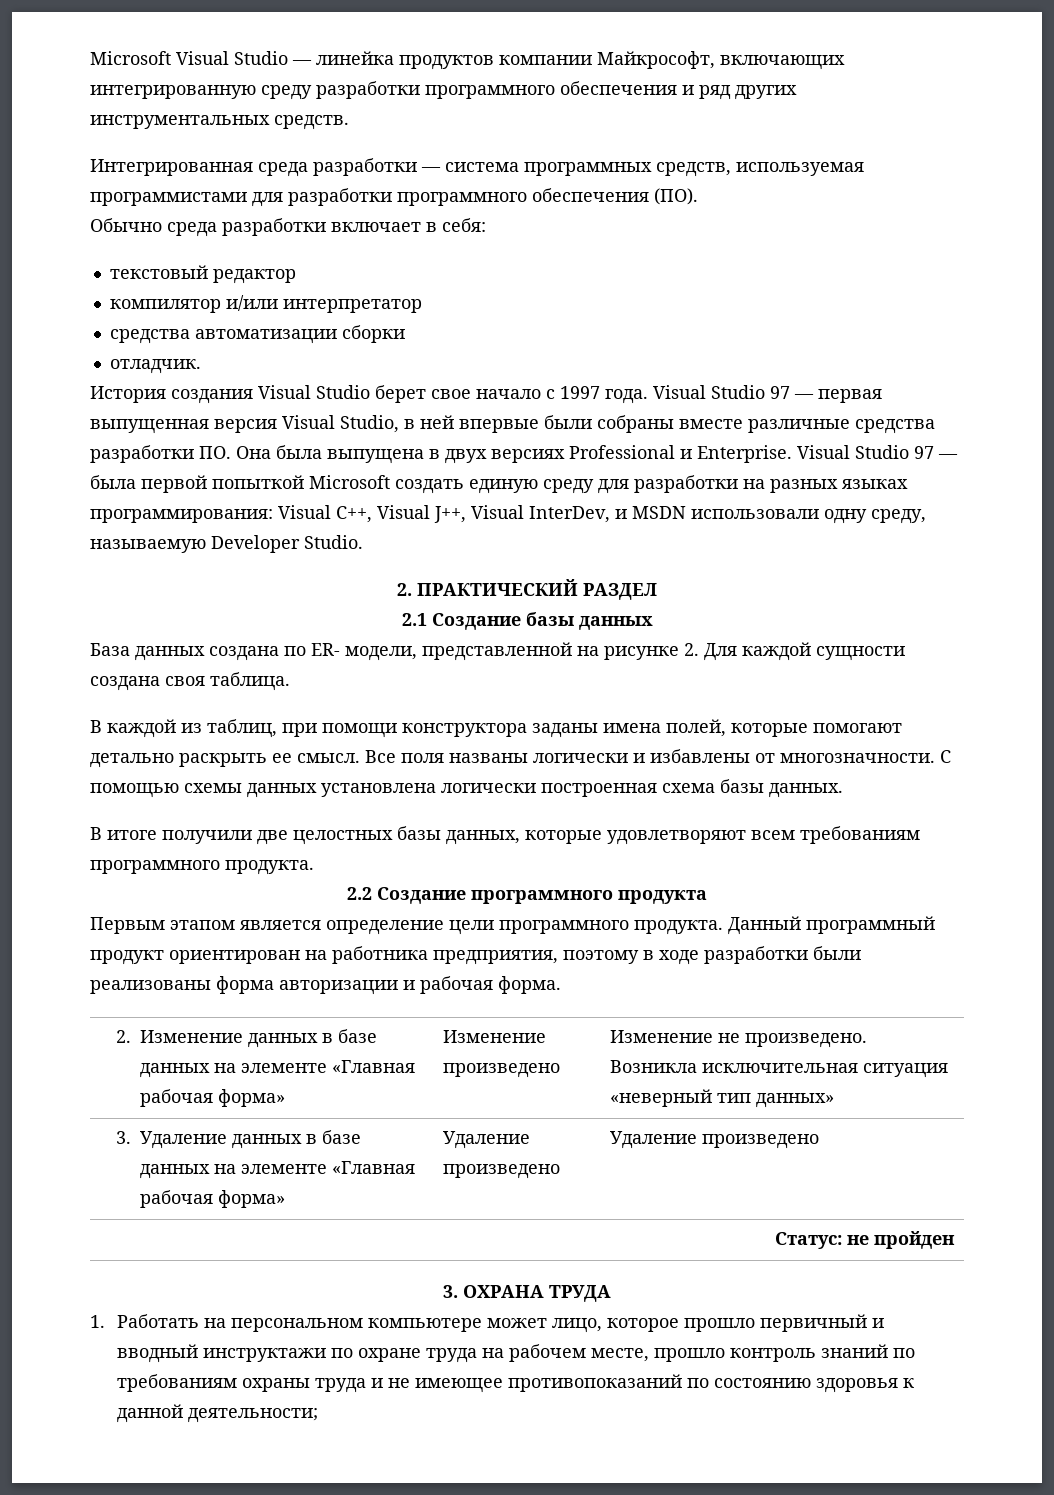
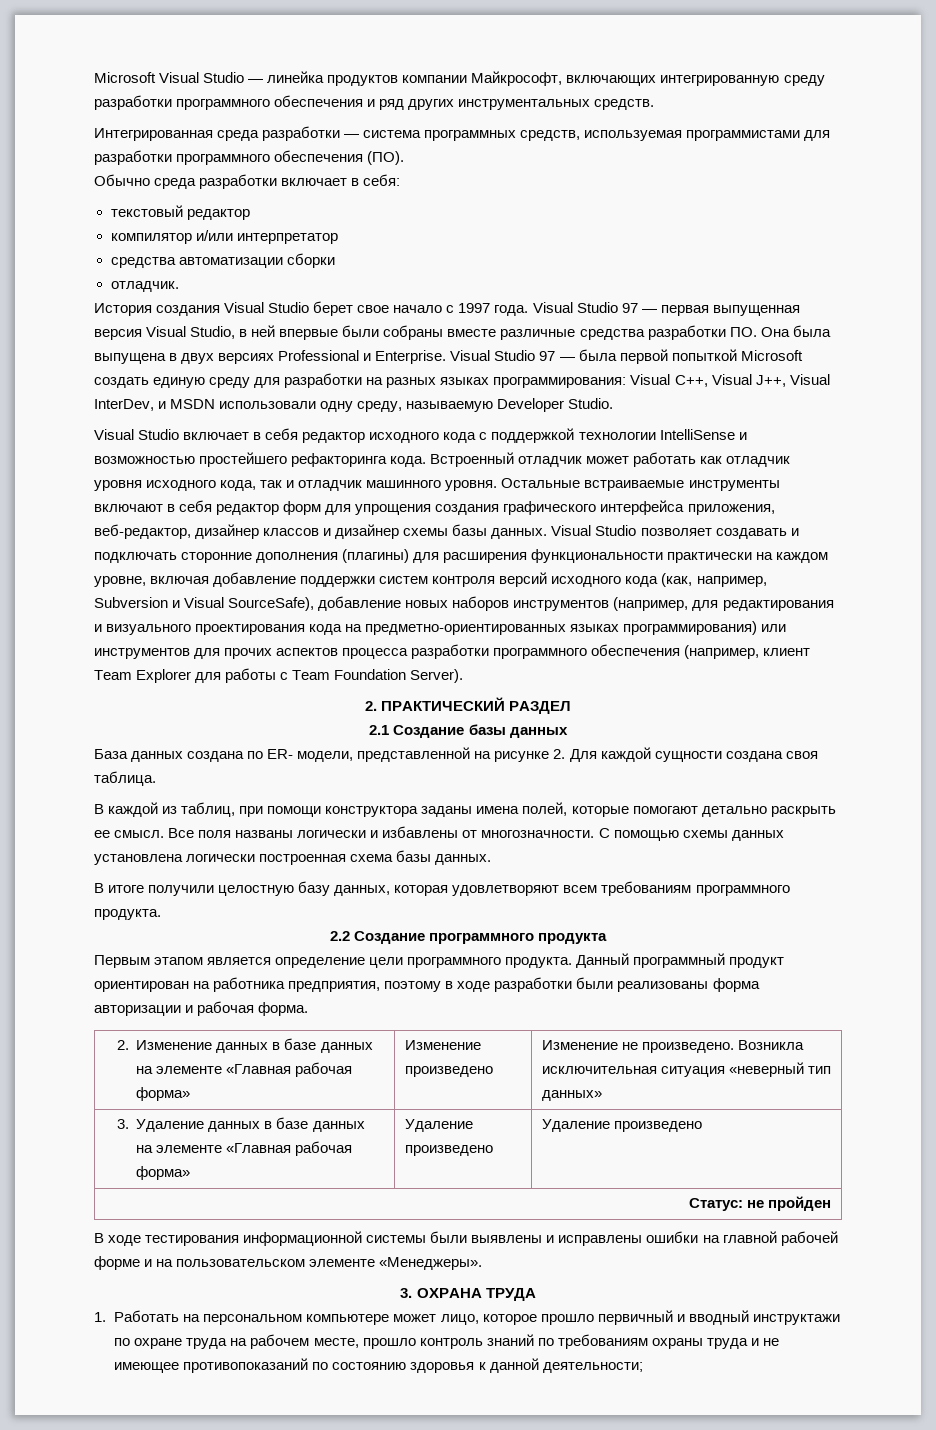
(363, 542) none -> [94,428,747,443] [94,452,791,467] [94,478,780,491] [94,500,775,515] [94,524,799,539] [94,549,829,563] [94,572,767,587] [94,596,834,611] [94,621,787,635] [94,644,811,659] [94,668,464,683] // Visual Studio включает в себя редактор исходного кода с поддержкой технологии IntelliSense и возможностью простейшего рефакторинга кода. Встроенный отладчик может работать как отладчик уровня исходного кода, так и отладчик машинного уровня. Остальные встраиваемые инструменты включают в себя редактор форм для упрощения создания графического интерфейса приложения, веб-редактор, дизайнер классов и дизайнер схемы базы данных. Visual Studio позволяет создавать и подключать сторонние дополнения (плагины) для расширения функциональности практически на каждом уровне, включая добавление поддержки систем контроля версий исходного кода (как, например, Subversion и Visual SourceSafe), добавление новых наборов инструментов (например, для редактирования и визуального проектирования кода на предметно-ориентированных языках программирования) или инструментов для прочих аспектов процесса разработки программного обеспечения (например, клиент Team Explorer для работы с Team Foundation Server).
[257,826,602,845] две целостных базы данных, которые -> [218,881,449,896] целостную базу данных, которая
(956, 1240) none -> [94,1231,838,1246] [94,1256,483,1270] // В ходе тестирования информационной системы были выявлены и исправлены ошибки на главной рабочей форме и на пользовательском элементе «Менеджеры».

